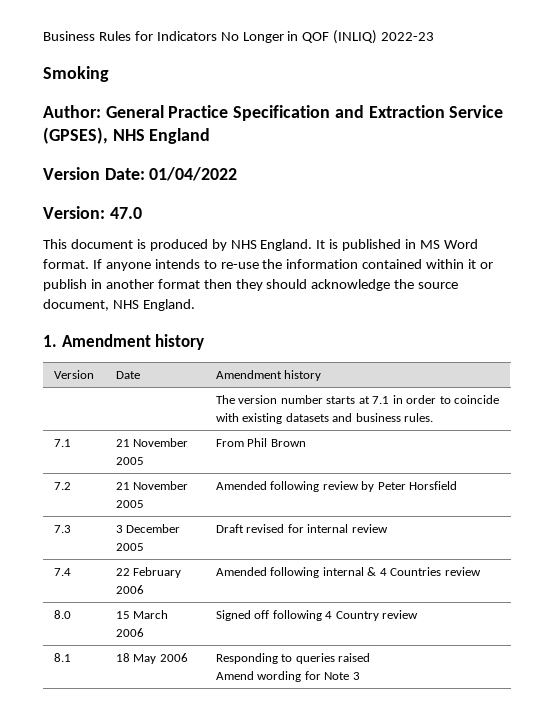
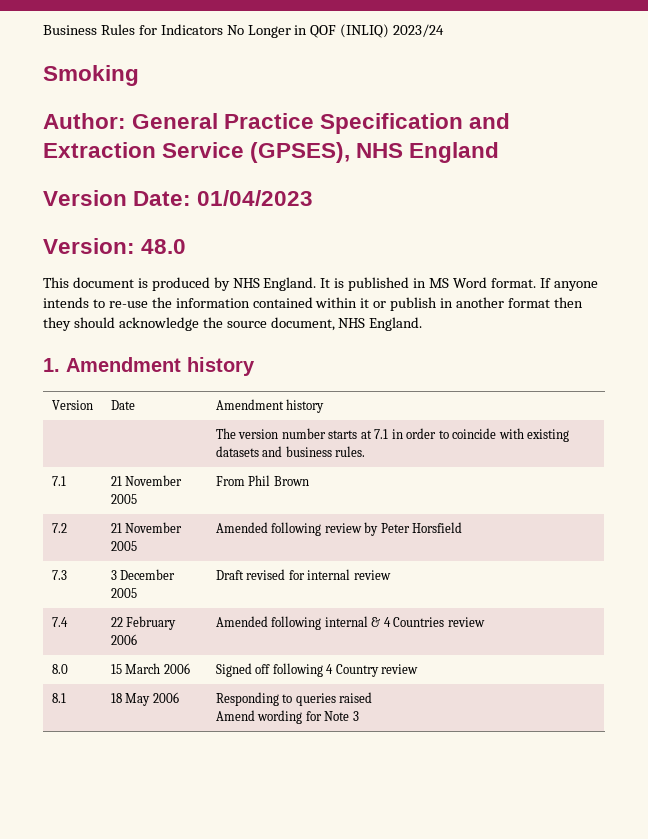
[381,32,435,41] 2022-23 -> [393,24,445,37] 2023/24
[149,167,238,181] 01/04/2022 -> [197,190,314,206] 01/04/2023
[109,207,142,219] 47.0 -> [141,239,187,254] 48.0

